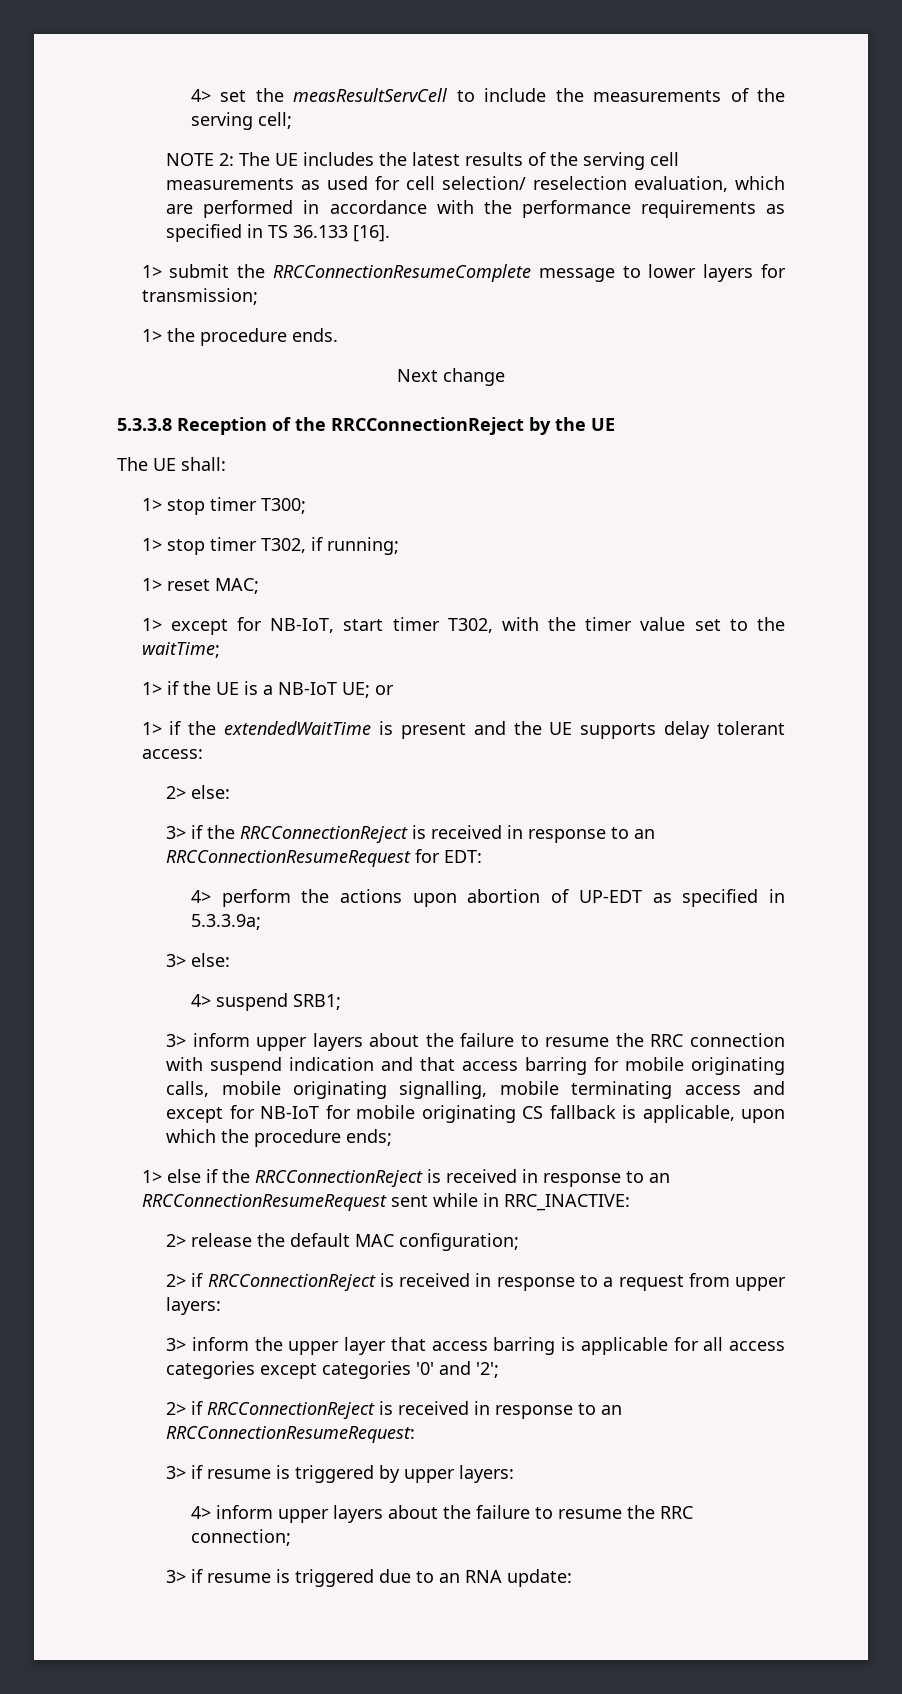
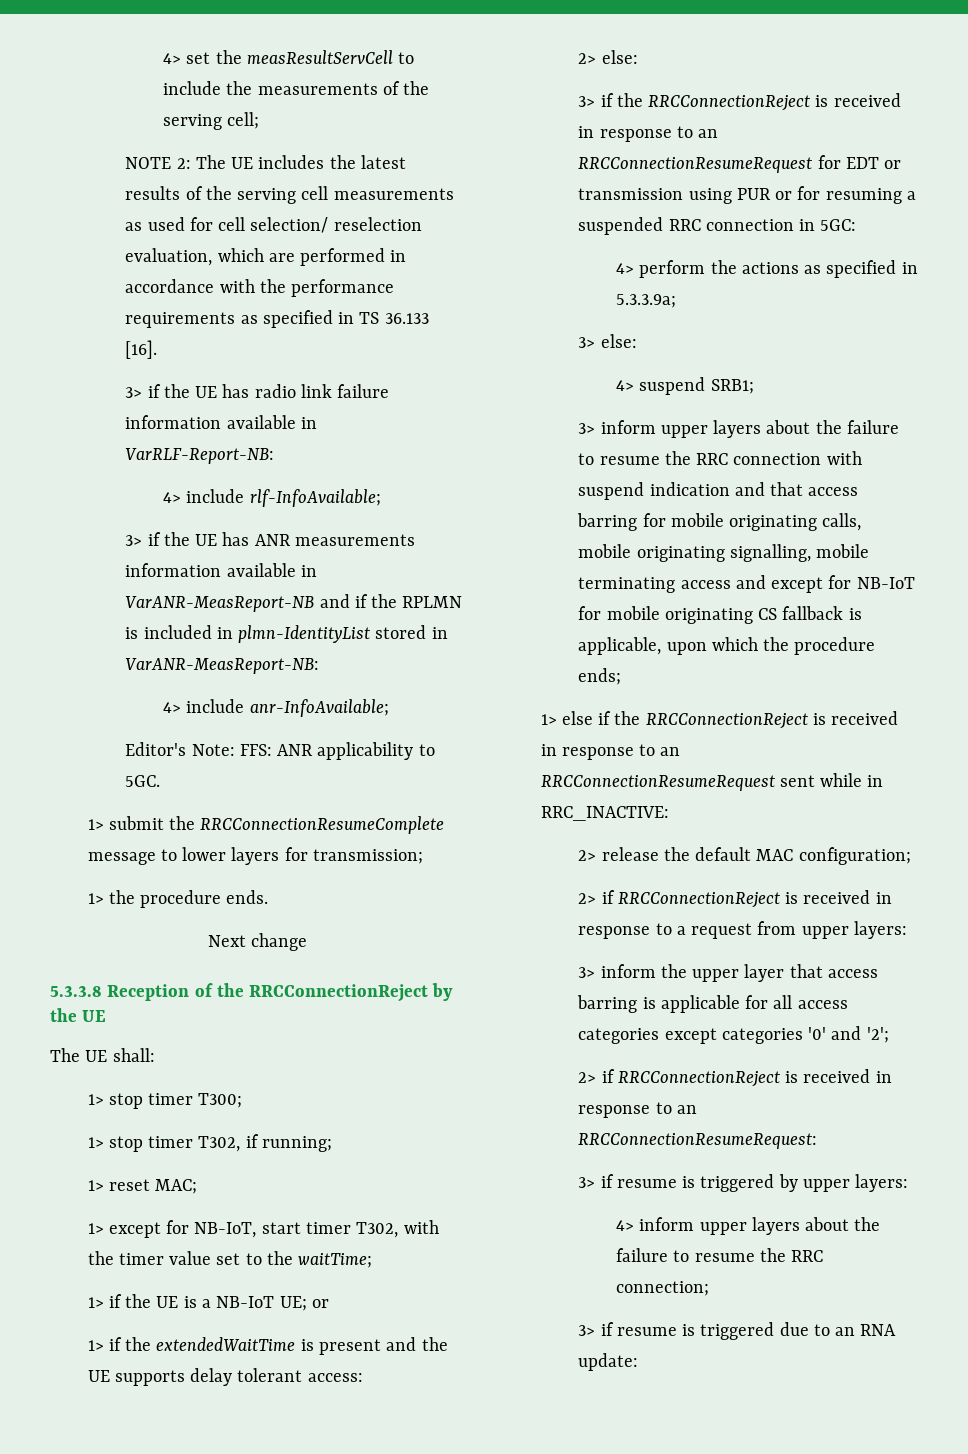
(391, 233) none -> [125,384,390,398] [125,415,317,429] [125,448,275,464] [163,489,381,507] [125,532,415,546] [125,563,317,577] [125,594,463,612] [125,625,448,643] [125,658,320,674] [163,699,389,717] [125,742,435,760] [125,775,161,787] // 3> if the UE has radio link failure information available in VarRLF-Report-NB: // 4> include rlf-InfoAvailable; // 3> if the UE has ANR measurements information available in VarANR-MeasReport-NB and if the RPLMN is included in plmn-IdentityList stored in VarANR-MeasReport-NB: // 4> include anr-InfoAvailable; // Editor's Note: FFS: ANR applicability to 5GC.
[444,850,483,863] EDT: -> [845,157,902,169] [578,186,916,204] [578,217,857,235] EDT or transmission using PUR or for resuming a suspended RRC connection in 5GC:
[412,889,642,907] upon abortion of UP-EDT -> (799, 268) none

